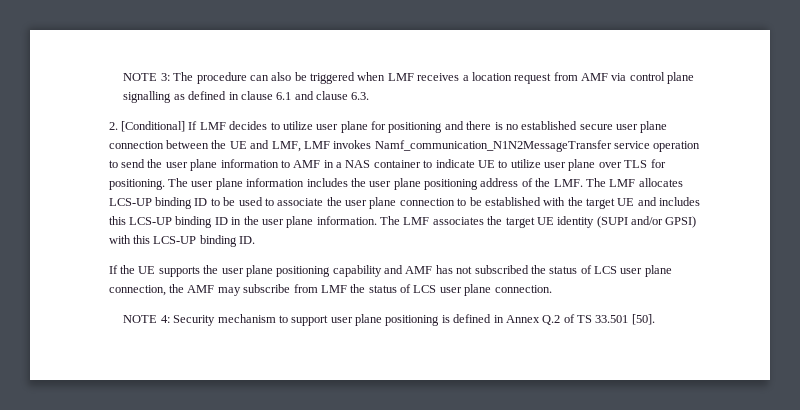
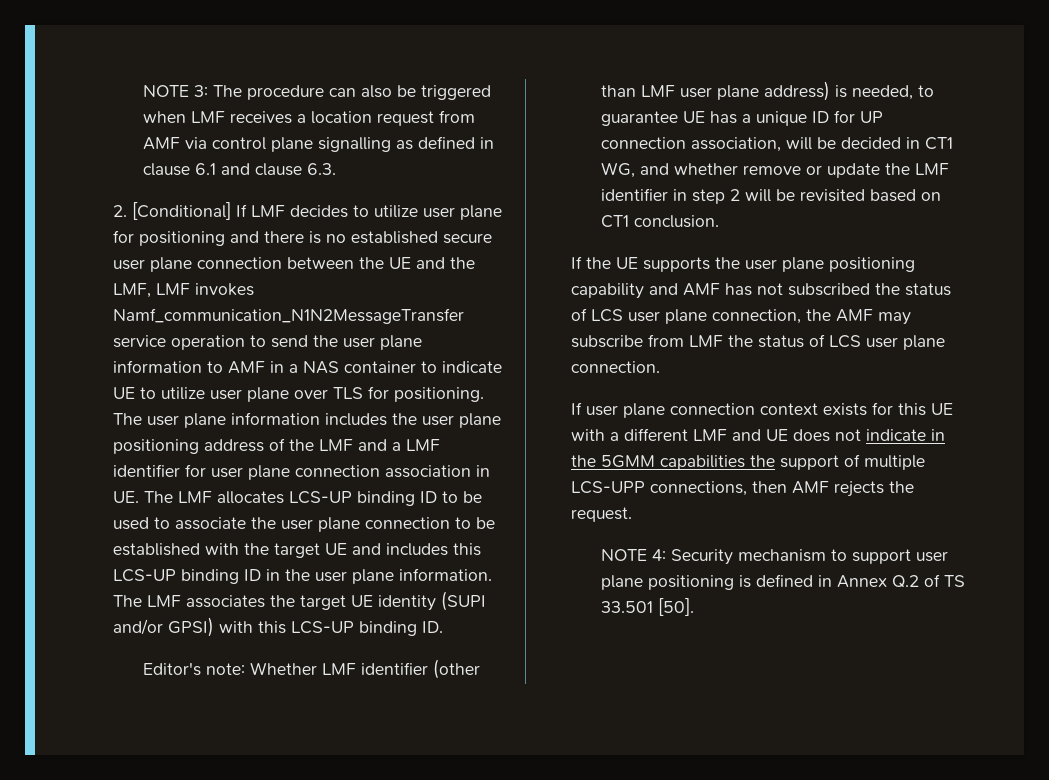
(270, 144) none -> [450,257,476,269] the
[553,179,583,187] LMF. -> [319,439,441,451] [113,464,491,480] [113,491,140,503] LMF and a LMF identifier for user plane connection association in UE.
(256, 240) none -> [143,659,481,679] [601,81,935,101] [601,110,884,126] [601,137,954,152] [601,162,950,178] [601,188,942,204] [601,215,720,228] // Editor's note: Whether LMF identifier (other than LMF user plane address) is needed, to guarantee UE has a unique ID for UP connection association, will be decided in CT1 WG, and whether remove or update the LMF identifier in step 2 will be revisited based on CT1 conclusion.
(552, 289) none -> [571,402,954,418] [571,428,946,442] [571,454,926,470] [571,481,915,497] [571,507,633,522] // If user plane connection context exists for this UE with a different LMF and UE does not indicate in the 5GMM capabilities the support of multiple LCS-UPP connections, then AMF rejects the request.

